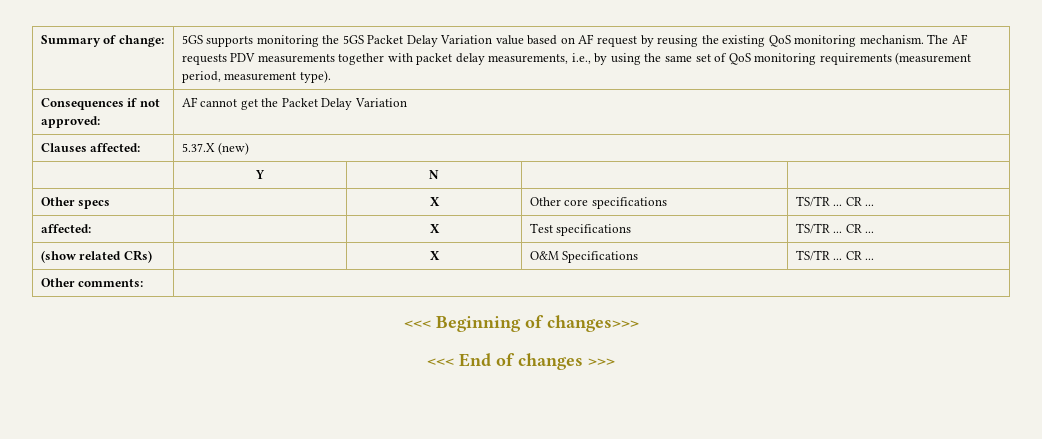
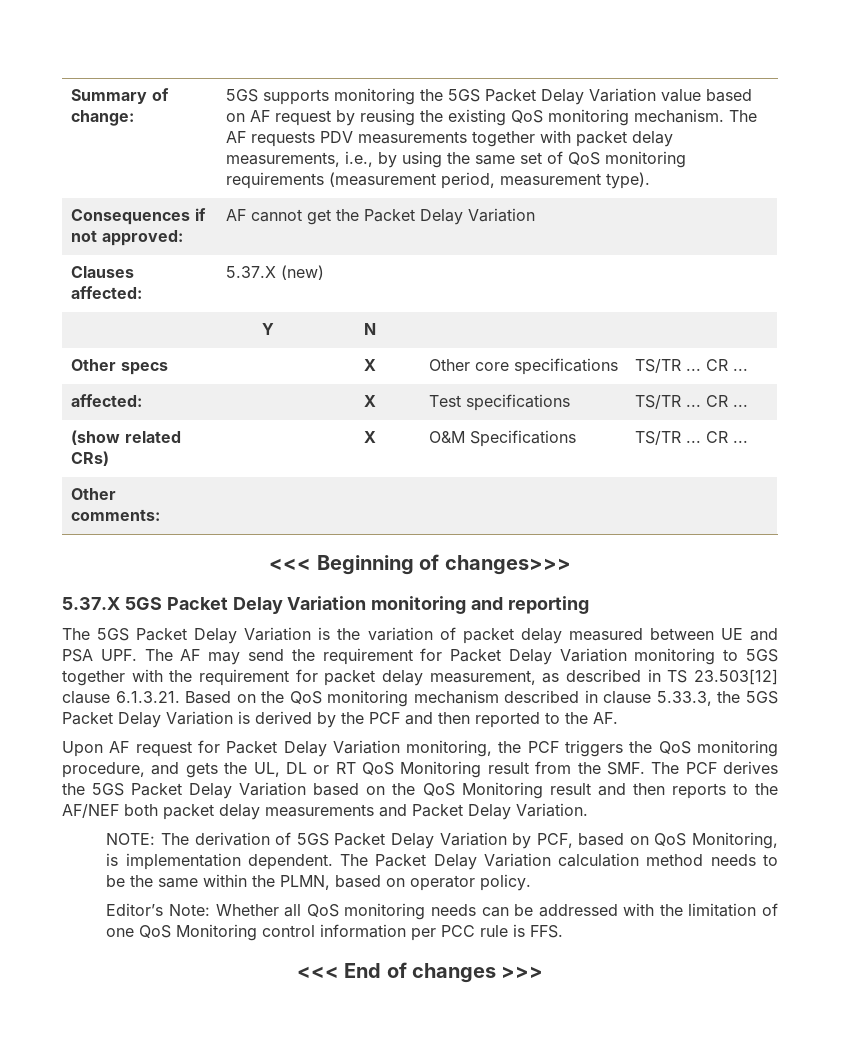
(639, 323) none -> [62,596,590,614] [62,627,778,644] [62,648,779,665] [62,669,778,686] [62,690,779,707] [62,711,618,728] [62,740,778,757] [62,761,778,778] [62,782,779,799] [62,803,588,820] [106,832,779,849] [106,853,778,870] [106,874,532,891] [106,903,779,920] [106,924,564,941] // 5.37.X 5GS Packet Delay Variation monitoring and reporting // The 5GS Packet Delay Variation is the variation of packet delay measured between UE and PSA UPF. The AF may send the requirement for Packet Delay Variation monitoring to 5GS together with the requirement for packet delay measurement, as described in TS 23.503[12] clause 6.1.3.21. Based on the QoS monitoring mechanism described in clause 5.33.3, the 5GS Packet Delay Variation is derived by the PCF and then reported to the AF. // Upon AF request for Packet Delay Variation monitoring, the PCF triggers the QoS monitoring procedure, and gets the UL, DL or RT QoS Monitoring result from the SMF. The PCF derives the 5GS Packet Delay Variation based on the QoS Monitoring result and then reports to the AF/NEF both packet delay measurements and Packet Delay Variation. // NOTE: The derivation of 5GS Packet Delay Variation by PCF, based on QoS Monitoring, is implementation dependent. The Packet Delay Variation calculation method needs to be the same within the PLMN, based on operator policy. // Editor’s Note: Whether all QoS monitoring needs can be addressed with the limitation of one QoS Monitoring control information per PCC rule is FFS.

